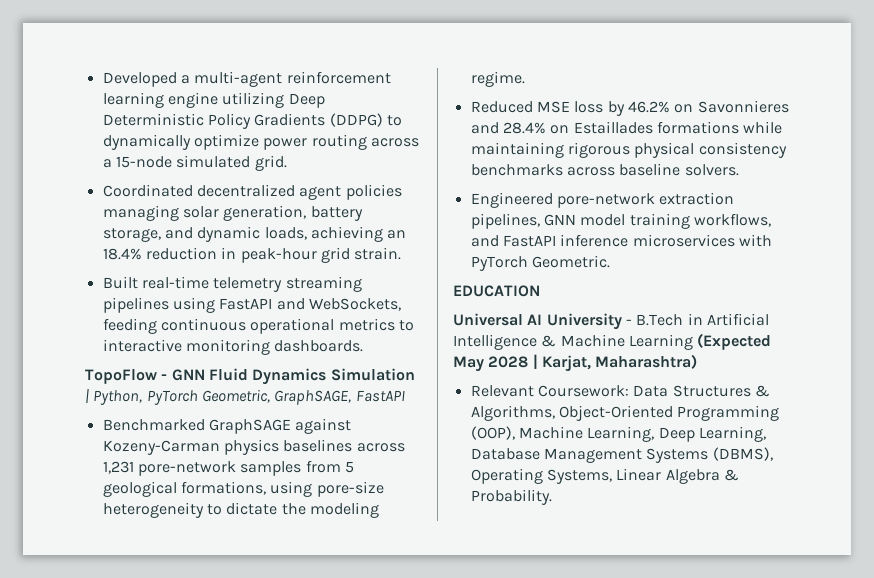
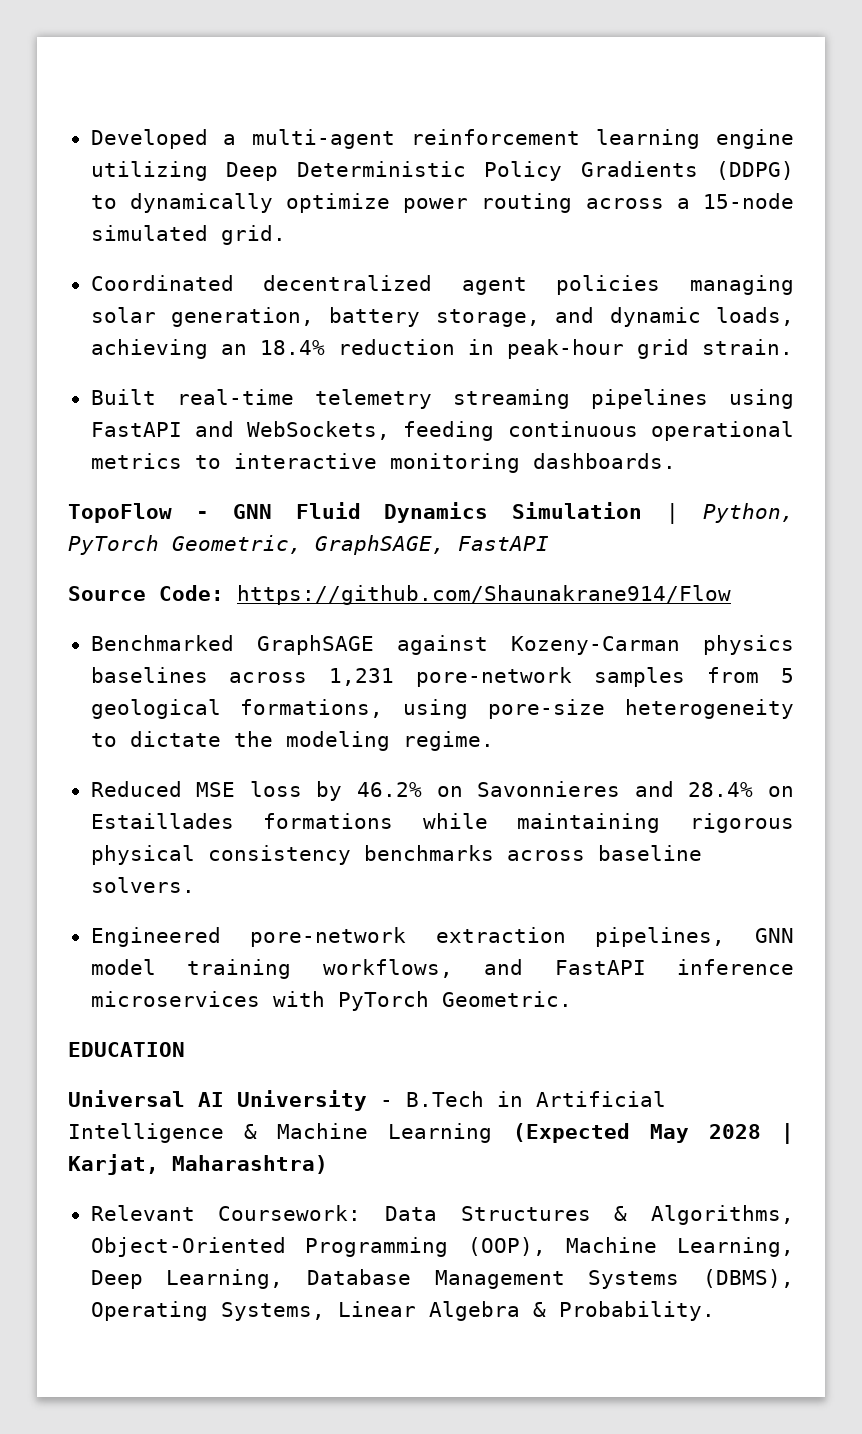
(405, 396) none -> [68,585,731,605] // Source Code: https://github.com/Shaunakrane914/Flow

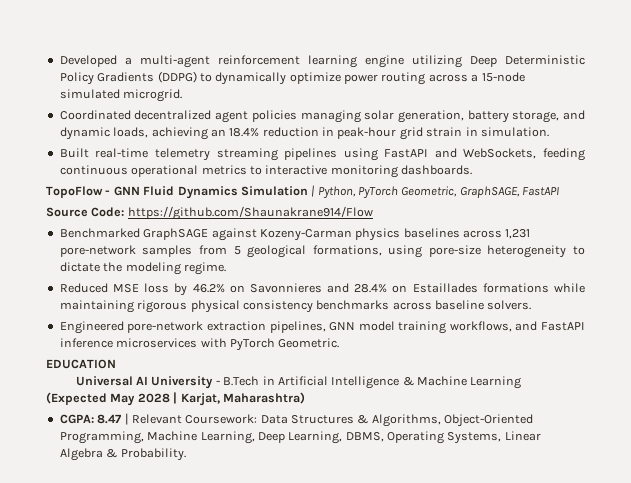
[220,225,286,245] grid. -> [123,89,183,102] microgrid.
[701,339,793,355] strain. -> [426,127,549,137] strain in simulation.
(328, 1164) none -> [59,413,129,425] CGPA: 8.47 |
[305,1237,547,1257] Programming (OOP), -> [59,431,144,444] Programming,
[306,1269,795,1289] Database Management Systems (DBMS), -> [345,432,384,442] DBMS,

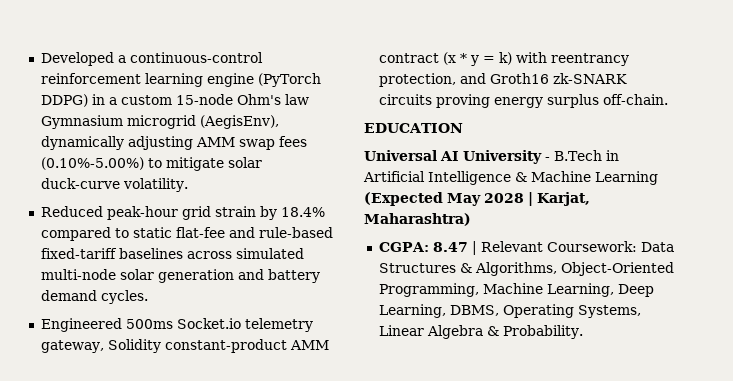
[139,55,210,68] multi-agent -> [129,52,263,63] continuous-control
[411,55,585,68] [59,71,525,85] [59,89,183,102] [59,110,586,123] [59,127,549,140] [59,148,585,161] [59,165,472,178] [46,185,560,199] [46,206,373,220] [59,228,531,241] [59,245,585,258] [59,262,226,275] [59,283,585,296] [59,300,532,313] [59,321,585,334] [59,338,340,351] utilizing Deep Deterministic Policy Gradients (DDPG) to dynamically optimize power routing across a 15-node simulated microgrid. // Coordinated decentralized agent policies managing solar generation, battery storage, and dynamic loads, achieving an 18.4% reduction in peak-hour grid strain in simulation. // Built real-time telemetry streaming pipelines using FastAPI and WebSockets, feeding continuous operational metrics to interactive monitoring dashboards. // TopoFlow - GNN Fluid Dynamics Simulation | Python, PyTorch Geometric, GraphSAGE, FastAPI // Source Code: https://github.com/Shaunakrane914/Flow // Benchmarked GraphSAGE against Kozeny-Carman physics baselines across 1,231 pore-network samples from 5 geological formations, using pore-size heterogeneity to dictate the modeling regime. // Reduced MSE loss by 46.2% on Savonnieres and 28.4% on Estaillades formations while maintaining rigorous physical consistency benchmarks across baseline solvers. // Engineered pore-network extraction pipelines, GNN model training workflows, and FastAPI inference microservices with PyTorch Geometric. -> [257,73,321,87] [40,94,309,107] [40,115,279,129] [40,136,307,150] [40,157,262,171] [40,178,188,192] [40,206,325,220] [40,227,333,241] [40,248,304,259] [40,269,320,283] [40,290,148,304] [40,318,313,332] [40,339,329,353] [378,52,629,66] [378,73,627,87] [378,94,668,108] (PyTorch DDPG) in a custom 15-node Ohm's law Gymnasium microgrid (AegisEnv), dynamically adjusting AMM swap fees (0.10%-5.00%) to mitigate solar duck-curve volatility. // Reduced peak-hour grid strain by 18.4% compared to static flat-fee and rule-based fixed-tariff baselines across simulated multi-node solar generation and battery demand cycles. // Engineered 500ms Socket.io telemetry gateway, Solidity constant-product AMM contract (x * y = k) with reentrancy protection, and Groth16 zk-SNARK circuits proving energy surplus off-chain.

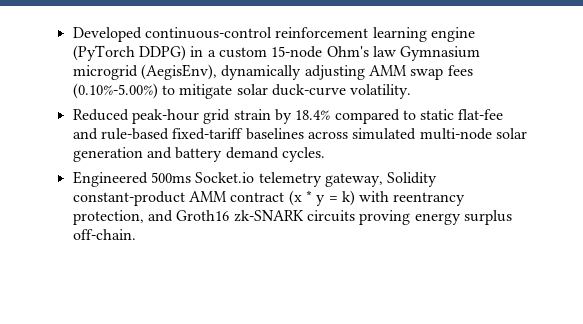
[117,55,126,63] a -> (142, 34) none
[364,123,463,133] [364,150,619,164] [363,171,658,185] [364,192,590,206] [364,213,471,226] [378,241,674,255] [378,262,674,276] [378,283,654,297] [378,304,641,318] [378,325,583,339] // EDUCATION // Universal AI University - B.Tech in Artificial Intelligence & Machine Learning (Expected May 2028 | Karjat, Maharashtra) // CGPA: 8.47 | Relevant Coursework: Data Structures & Algorithms, Object-Oriented Programming, Machine Learning, Deep Learning, DBMS, Operating Systems, Linear Algebra & Probability. -> (136, 234) none

